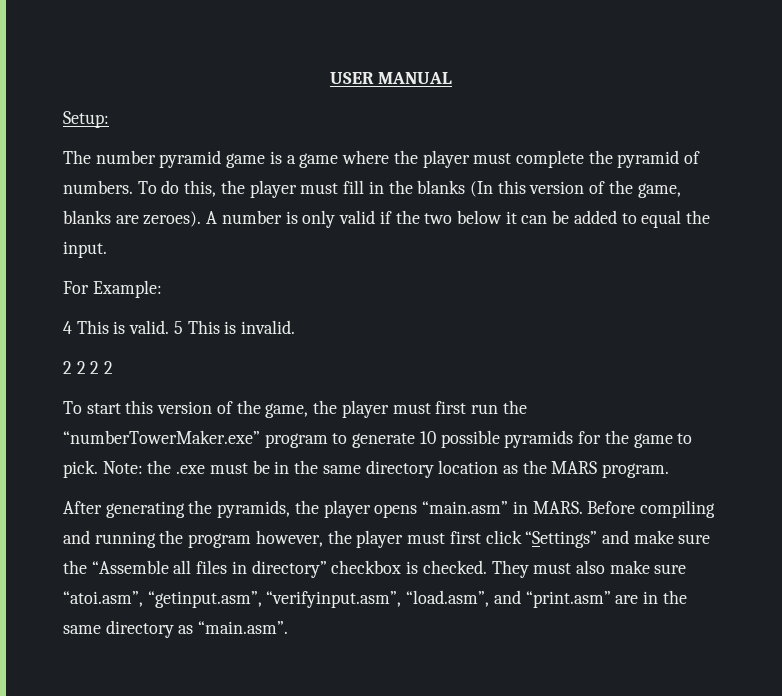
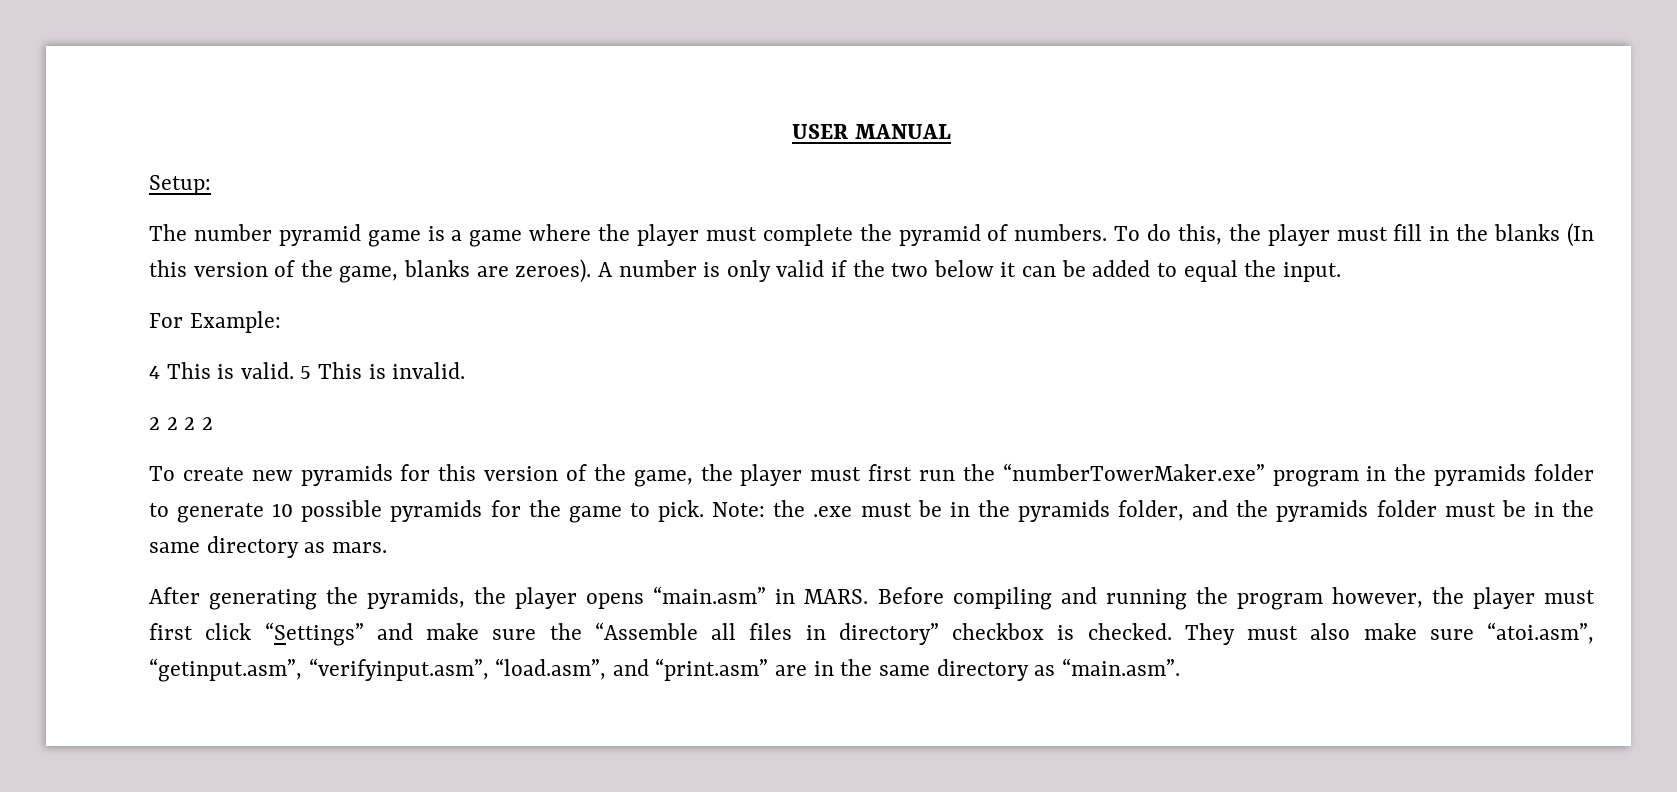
[86,403,121,414] start -> [182,464,431,486] create new pyramids for
(328, 440) none -> [1366,464,1595,486] in the pyramids folder
[322,460,670,478] same directory location as the MARS program. -> [1017,500,1594,522] [149,536,387,558] pyramids folder, and the pyramids folder must be in the same directory as mars.

